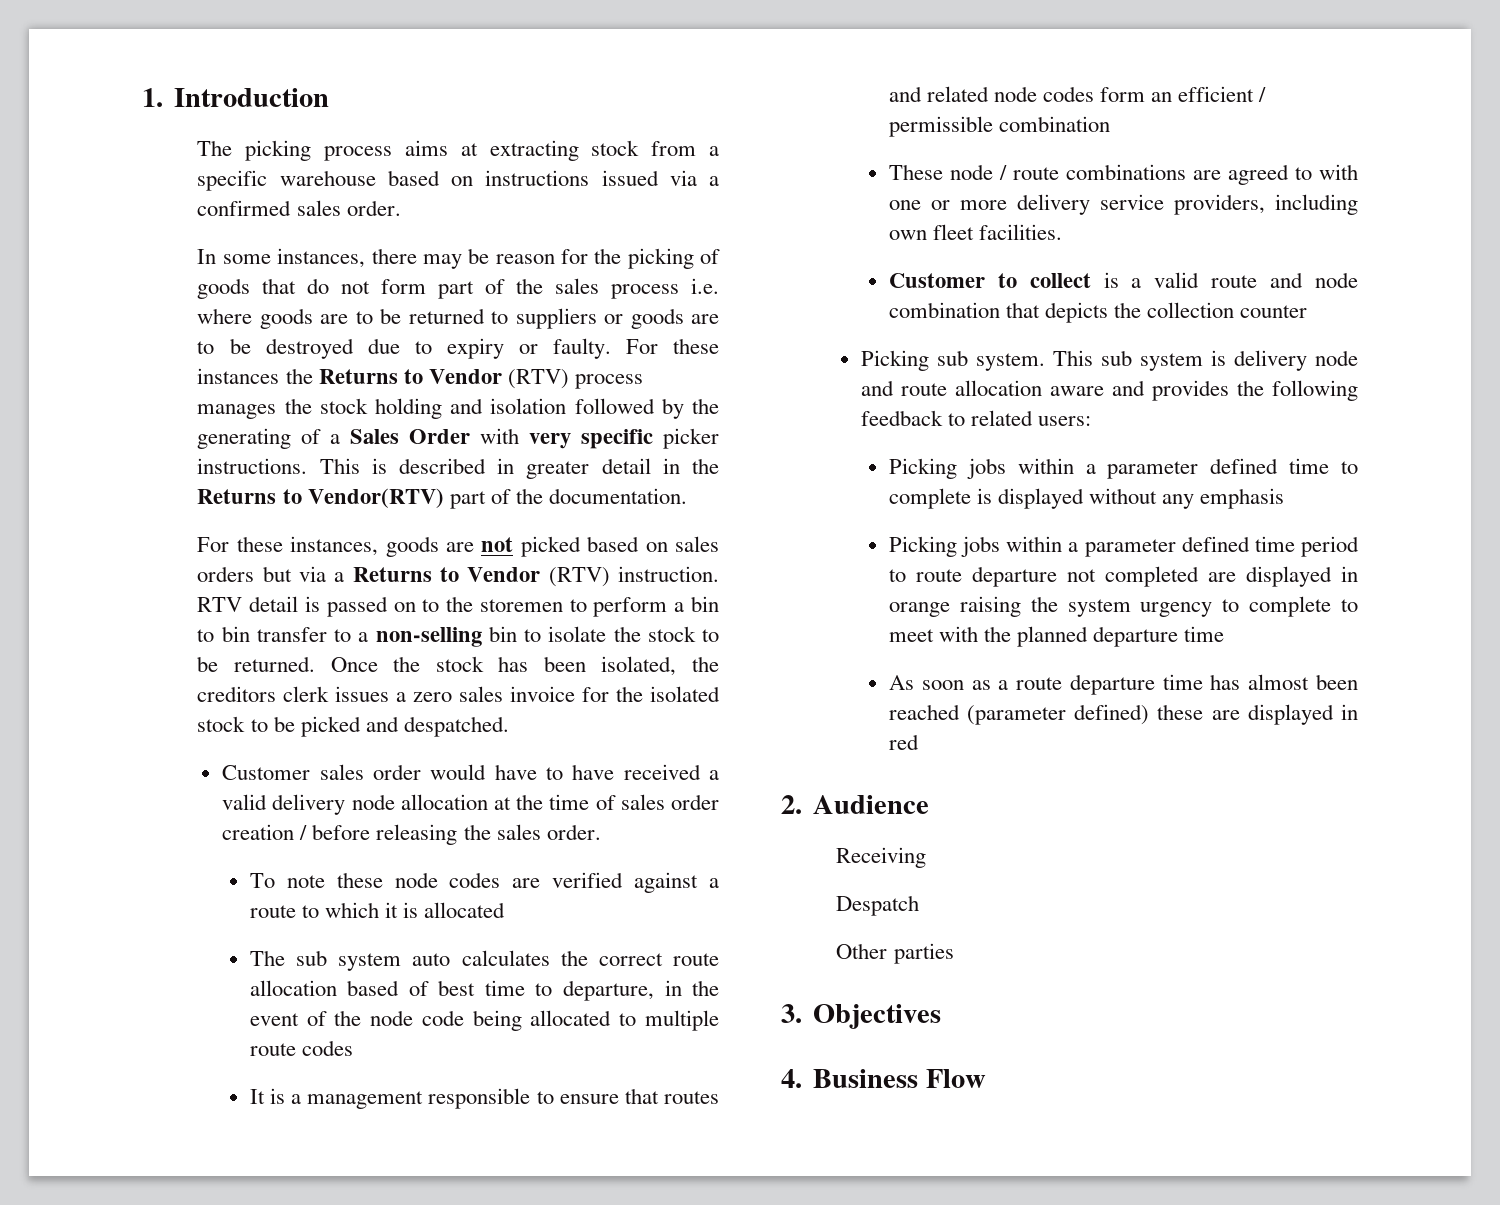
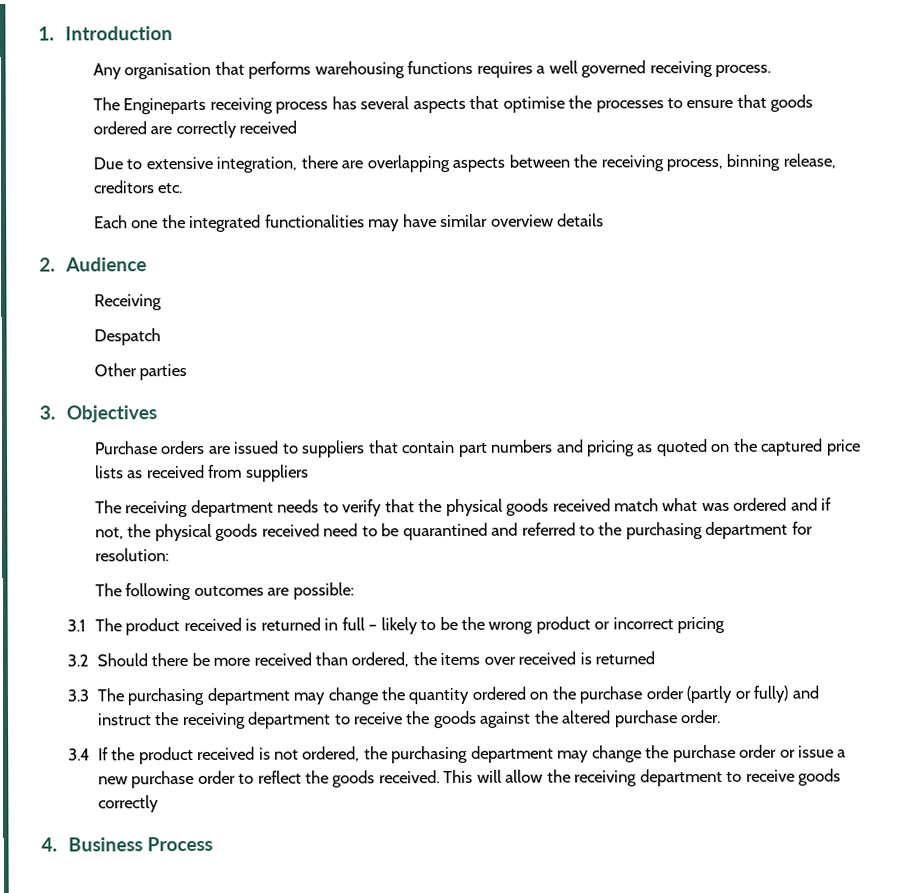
[197,140,719,161] [197,170,719,191] [197,200,401,216] [197,248,720,269] [197,278,719,299] [197,308,719,329] [197,338,719,359] [197,368,643,389] [197,398,719,419] [197,428,719,449] [197,458,719,479] [197,488,687,509] [197,536,719,557] [197,566,719,587] [197,596,719,617] [197,626,719,647] [197,656,719,676] [197,686,720,702] [197,716,509,737] [222,764,720,780] [222,794,719,815] [222,824,601,845] [249,872,719,893] [249,902,506,918] [249,950,719,971] [249,980,719,1001] [249,1010,719,1031] [249,1040,354,1056] [249,1088,719,1109] [888,86,1267,102] [888,116,1111,137] [888,164,1358,185] [888,194,1358,215] [888,224,1063,240] [888,272,1358,288] [888,302,1308,323] [861,350,1358,371] [861,380,1358,401] [861,410,1092,426] [888,458,1358,479] [888,488,1285,509] [888,536,1359,557] [888,566,1358,587] [888,596,1358,617] [888,626,1225,647] [888,674,1358,695] [888,704,1358,725] [888,734,919,750] The picking process aims at extracting stock from a specific warehouse based on instructions issued via a confirmed sales order. // In some instances, there may be reason for the picking of goods that do not form part of the sales process i.e. where goods are to be returned to suppliers or goods are to be destroyed due to expiry or faulty. For these instances the Returns to Vendor (RTV) process manages the stock holding and isolation followed by the generating of a Sales Order with very specific picker instructions. This is described in greater detail in the Returns to Vendor(RTV) part of the documentation. // For these instances, goods are not picked based on sales orders but via a Returns to Vendor (RTV) instruction. RTV detail is passed on to the storemen to perform a bin to bin transfer to a non-selling bin to isolate the stock to be returned. Once the stock has been isolated, the creditors clerk issues a zero sales invoice for the isolated stock to be picked and despatched. // Customer sales order would have to have received a valid delivery node allocation at the time of sales order creation / before releasing the sales order. // To note these node codes are verified against a route to which it is allocated // The sub system auto calculates the correct route allocation based of best time to departure, in the event of the node code being allocated to multiple route codes // It is a management responsible to ensure that routes and related node codes form an efficient / permissible combination // These node / route combinations are agreed to with one or more delivery service providers, including own fleet facilities. // Customer to collect is a valid route and node combination that depicts the collection counter // Picking sub system. This sub system is delivery node and route allocation aware and provides the following feedback to related users: // Picking jobs within a parameter defined time to complete is displayed without any emphasis // Picking jobs within a parameter defined time period to route departure not completed are displayed in orange raising the system urgency to complete to meet with the planned departure time // As soon as a route departure time has almost been reached (parameter defined) these are displayed in red -> [92,60,771,80] [92,94,814,115] [92,120,298,139] [92,153,836,173] [92,180,184,194] [93,213,605,232] Any organisation that performs warehousing functions requires a well governed receiving process. // The Engineparts receiving process has several aspects that optimise the processes to ensure that goods ordered are correctly received // Due to extensive integration, there are overlapping aspects between the receiving process, binning release, creditors etc. // Each one the integrated functionalities may have similar overview details
(942, 1016) none -> [93,438,861,458] [94,464,309,482] [94,497,833,518] [94,521,813,542] [94,548,169,562] [94,582,354,601] [67,616,726,636] [67,651,656,668] [67,685,819,706] [97,709,722,730] [68,744,847,765] [97,768,842,789] [97,795,159,813] // Purchase orders are issued to suppliers that contain part numbers and pricing as quoted on the captured price lists as received from suppliers // The receiving department needs to verify that the physical goods received match what was ordered and if not, the physical goods received need to be quarantined and referred to the purchasing department for resolution: // The following outcomes are possible: // 3.1 The product received is returned in full – likely to be the wrong product or incorrect pricing // 3.2 Should there be more received than ordered, the items over received is returned // 3.3 The purchasing department may change the quantity ordered on the purchase order (partly or fully) and instruct the receiving department to receive the goods against the altered purchase order. // 3.4 If the product received is not ordered, the purchasing department may change the purchase order or issue a new purchase order to reflect the goods received. This will allow the receiving department to receive goods correctly
[925,1069,986,1088] Flow -> [147,836,214,852] Process

